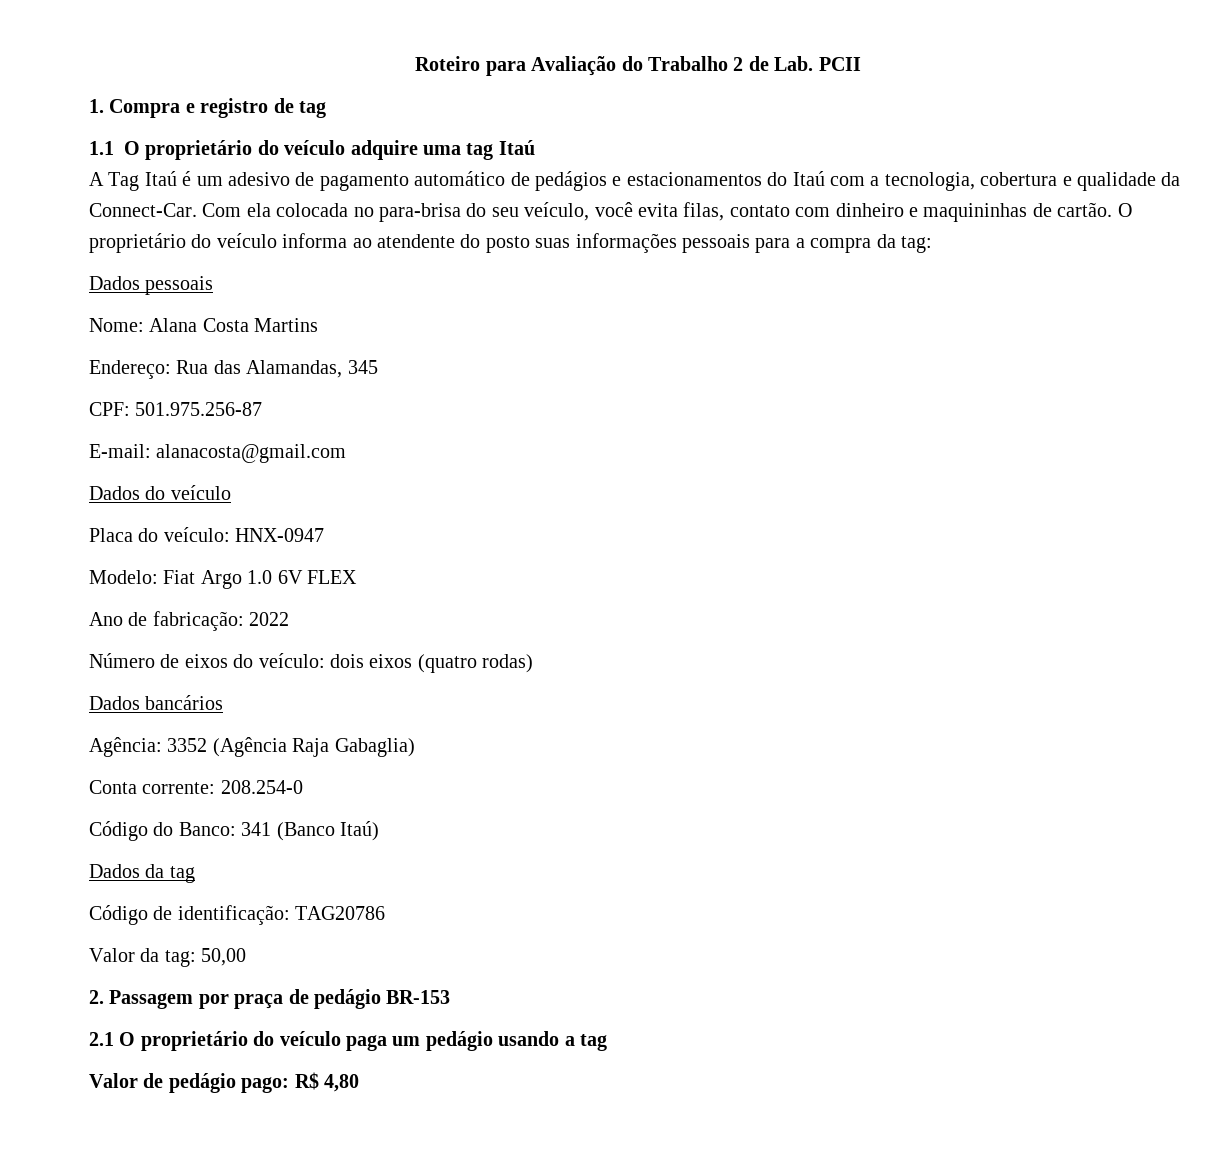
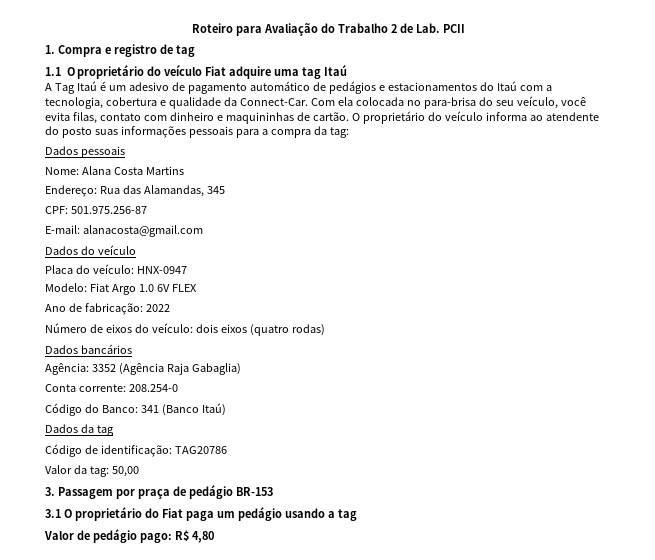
(346, 147) none -> [205,66,227,76] Fiat
[89,990,104,1004] 2. -> [45,487,55,496] 3.
[89,1031,341,1051] 2.1 O proprietário do veículo -> [45,507,183,521] 3.1 O proprietário do Fiat

